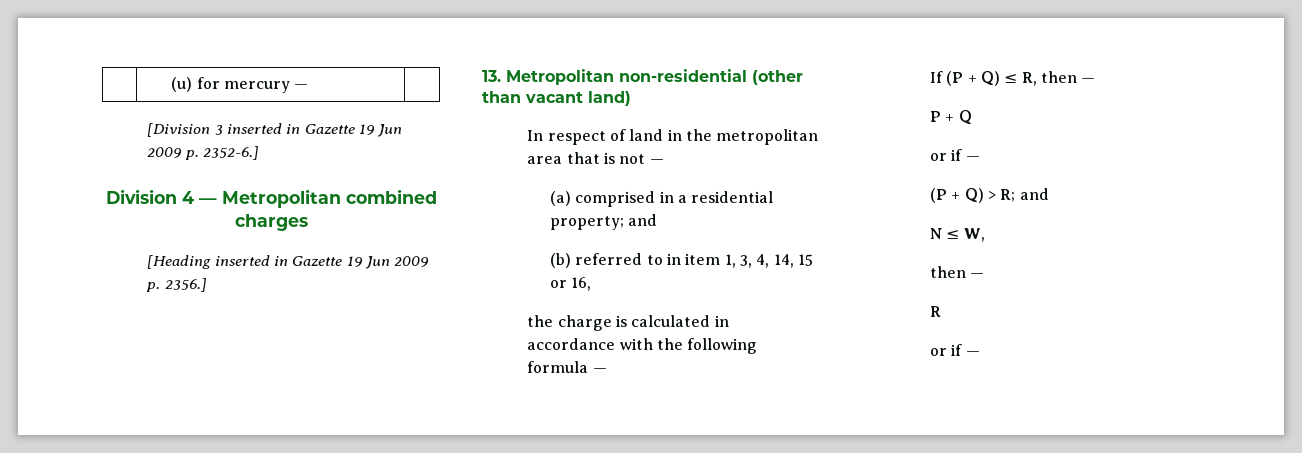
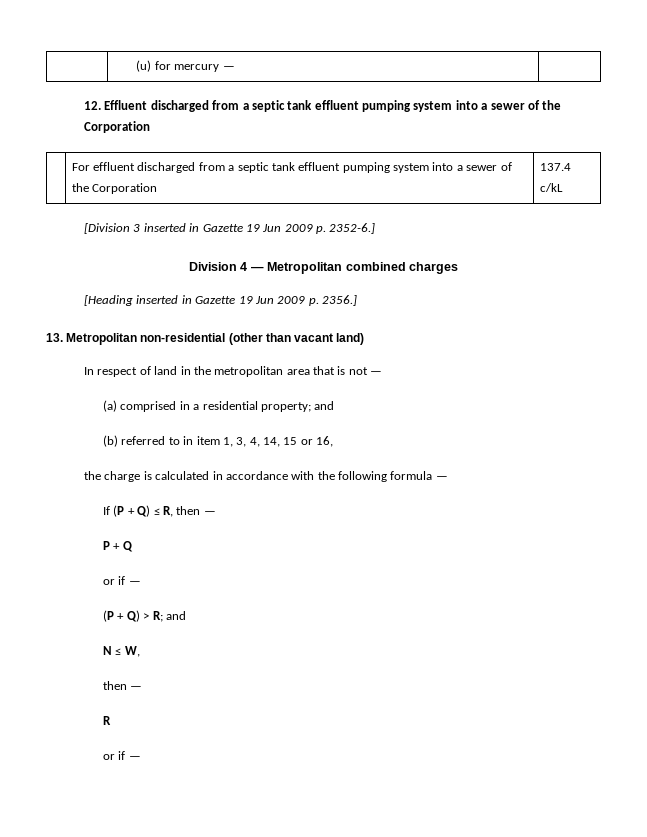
(309, 86) none -> [84,100,562,112] [84,121,151,133] [71,162,512,173] [71,183,158,194] [539,163,571,171] [539,183,563,192] // 12. Effluent discharged from a septic tank effluent pumping system into a sewer of the Corporation // | For effluent discharged from a septic tank effluent pumping system into a sewer of the Corporation | 137.4 c/kL

